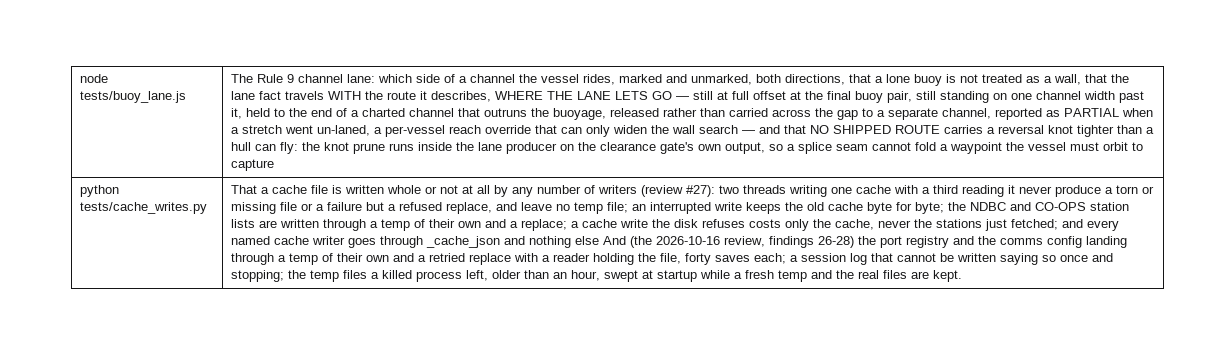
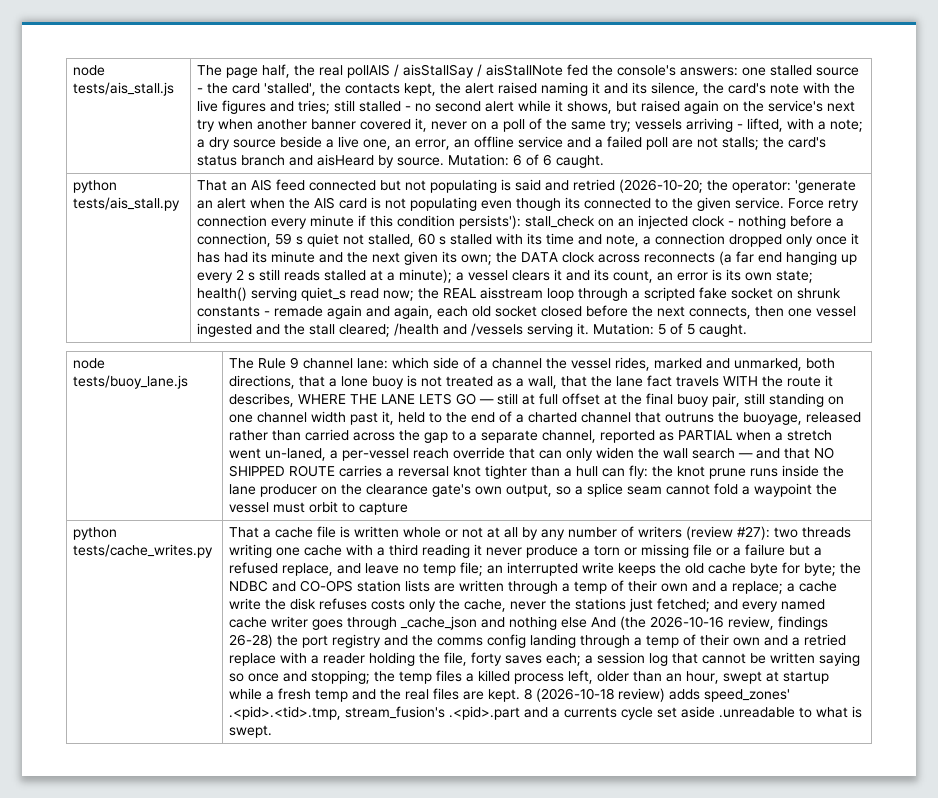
[80,74,109,83] node -> [73,65,106,76] [73,82,175,96] [197,64,860,78] [197,82,856,96] [197,100,856,114] [197,118,864,132] [197,136,827,150] [197,154,605,168] [73,180,118,193] [73,197,181,211] [197,179,857,193] [197,197,860,211] [197,215,845,229] [197,233,860,247] [197,251,858,265] [197,269,814,283] [197,287,842,301] [197,305,857,319] [197,323,748,337] [73,358,106,369] node tests/ais_stall.js | The page half, the real pollAIS / aisStallSay / aisStallNote fed the console's answers: one stalled source - the card 'stalled', the contacts kept, the alert raised naming it and its silence, the card's note with the live figures and tries; still stalled - no second alert while it shows, but raised again on the service's next try when another banner covered it, never on a poll of the same try; vessels arriving - lifted, with a note; a dry source beside a live one, an error, an offline service and a failed poll are not stalls; the card's status branch and aisHeard by source. Mutation: 6 of 6 caught. // python tests/ais_stall.py | That an AIS feed connected but not populating is said and retried (2026-10-20; the operator: 'generate an alert when the AIS card is not populating even though its connected to the given service. Force retry connection every minute if this condition persists'): stall_check on an injected clock - nothing before a connection, 59 s quiet not stalled, 60 s stalled with its time and note, a connection dropped only once it has had its minute and the next given its own; the DATA clock across reconnects (a far end hanging up every 2 s still reads stalled at a minute); a vessel clears it and its count, an error is its own state; health() serving quiet_s read now; the REAL aisstream loop through a scripted fake socket on shrunk constants - remade again and again, each old socket closed before the next connects, then one vessel ingested and the stall cleared; /health and /vessels serving it. Mutation: 5 of 5 caught. // node
(963, 276) none -> [524,688,791,702] [229,706,863,720] [229,725,273,738] 8 (2026-10-18 review) adds speed_zones' .<pid>.<tid>.tmp, stream_fusion's .<pid>.part and a currents cycle set aside .unreadable to what is swept.

